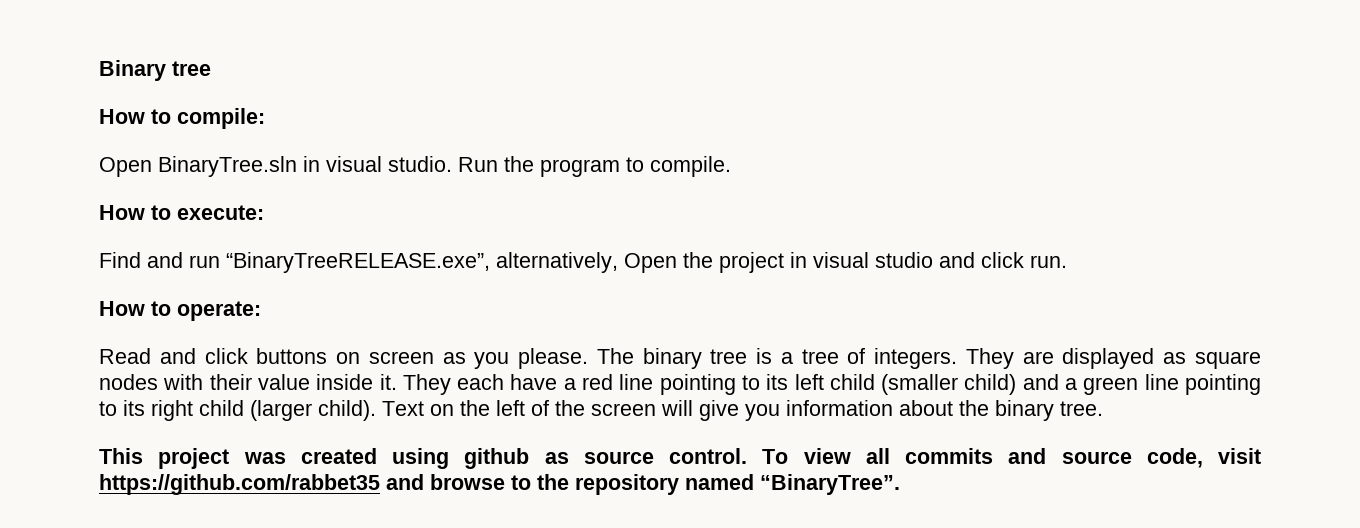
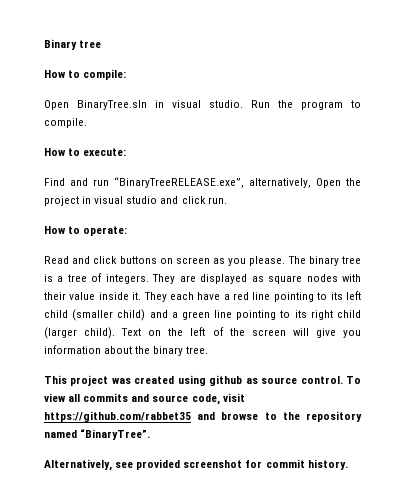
(900, 484) none -> [44,459,348,471] // Alternatively, see provided screenshot for commit history.

